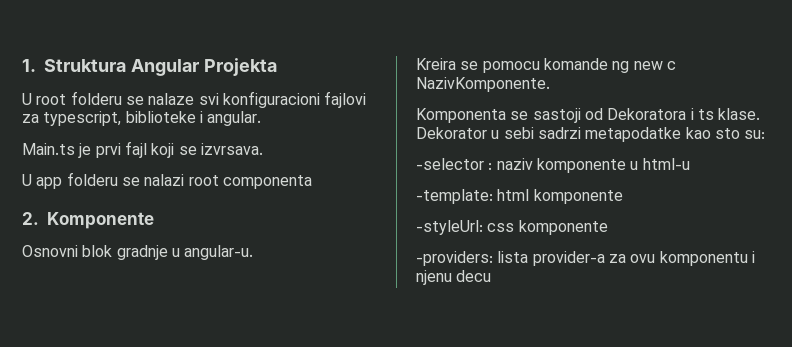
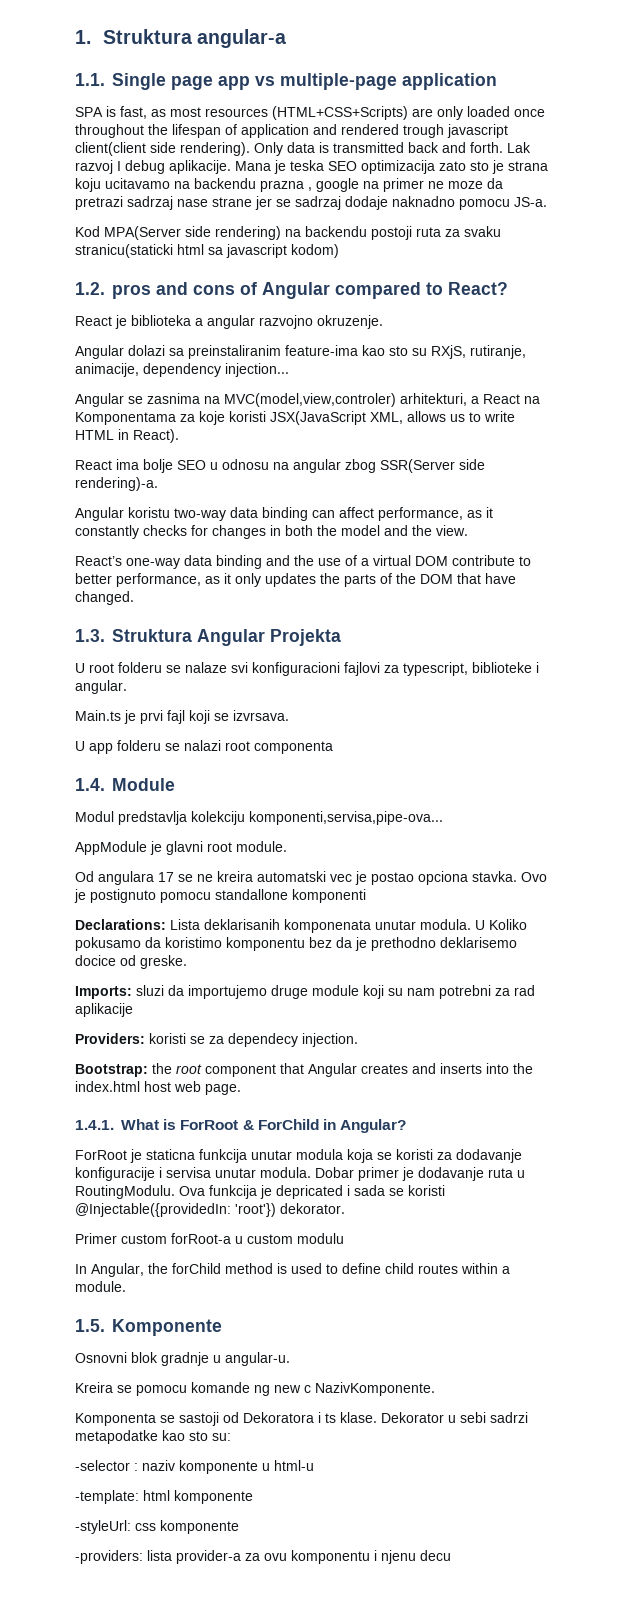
(126, 65) none -> [197,29,287,48] [75,73,497,90] [75,106,545,120] [75,124,508,138] [75,142,531,156] [75,160,548,174] [75,178,503,192] [75,196,547,210] [75,226,501,240] [75,244,339,258] [75,282,508,299] [75,315,383,329] [75,345,526,359] [75,363,289,377] [75,393,540,407] [75,411,515,425] [75,429,179,443] [75,459,485,473] [75,477,158,491] [75,507,493,521] [75,525,468,539] [75,555,531,569] [75,573,516,587] [75,591,134,605] [75,629,192,642] angular-a // 1.1. Single page app vs multiple-page application // SPA is fast, as most resources (HTML+CSS+Scripts) are only loaded once throughout the lifespan of application and rendered trough javascript client(client side rendering). Only data is transmitted back and forth. Lak razvoj I debug aplikacije. Mana je teska SEO optimizacija zato sto je strana koju ucitavamo na backendu prazna , google na primer ne moze da pretrazi sadrzaj nase strane jer se sadrzaj dodaje naknadno pomocu JS-a. // Kod MPA(Server side rendering) na backendu postoji ruta za svaku stranicu(staticki html sa javascript kodom) // 1.2. pros and cons of Angular compared to React? // React je biblioteka a angular razvojno okruzenje. // Angular dolazi sa preinstaliranim feature-ima kao sto su RXjS, rutiranje, animacije, dependency injection... // Angular se zasnima na MVC(model,view,controler) arhitekturi, a React na Komponentama za koje koristi JSX(JavaScript XML, allows us to write HTML in React). // React ima bolje SEO u odnosu na angular zbog SSR(Server side rendering)-a. // Angular koristu two-way data binding can affect performance, as it constantly checks for changes in both the model and the view. // React’s one-way data binding and the use of a virtual DOM contribute to better performance, as it only updates the parts of the DOM that have changed. // 1.3. Struktura
[22,212,39,225] 2. -> [75,778,175,791] [75,811,443,825] [75,841,287,855] [75,871,547,885] [74,889,366,903] [75,919,527,933] [75,937,517,951] [75,955,187,969] [75,985,535,999] [75,1003,133,1017] [75,1033,358,1047] [75,1063,533,1077] [75,1081,241,1095] [75,1119,407,1133] [75,1149,522,1163] [75,1167,525,1181] [75,1185,445,1199] [75,1203,345,1217] [75,1233,344,1244] [75,1263,510,1277] [75,1281,126,1292] [75,1319,105,1332] 1.4. Module // Modul predstavlja kolekciju komponenti,servisa,pipe-ova... // AppModule je glavni root module. // Od angulara 17 se ne kreira automatski vec je postao opciona stavka. Ovo je postignuto pomocu standallone komponenti // Declarations: Lista deklarisanih komponenata unutar modula. U Koliko pokusamo da koristimo komponentu bez da je prethodno deklarisemo docice od greske. // Imports: sluzi da importujemo druge module koji su nam potrebni za rad aplikacije // Providers: koristi se za dependecy injection. // Bootstrap: the root component that Angular creates and inserts into the index.html host web page. // 1.4.1. What is ForRoot & ForChild in Angular? // ForRoot je staticna funkcija unutar modula koja se koristi za dodavanje konfiguracije i servisa unutar modula. Dobar primer je dodavanje ruta u RoutingModulu. Ova funkcija je depricated i sada se koristi @Injectable({providedIn: 'root'}) dekorator. // Primer custom forRoot-a u custom modulu // In Angular, the forChild method is used to define child routes within a module. // 1.5.

